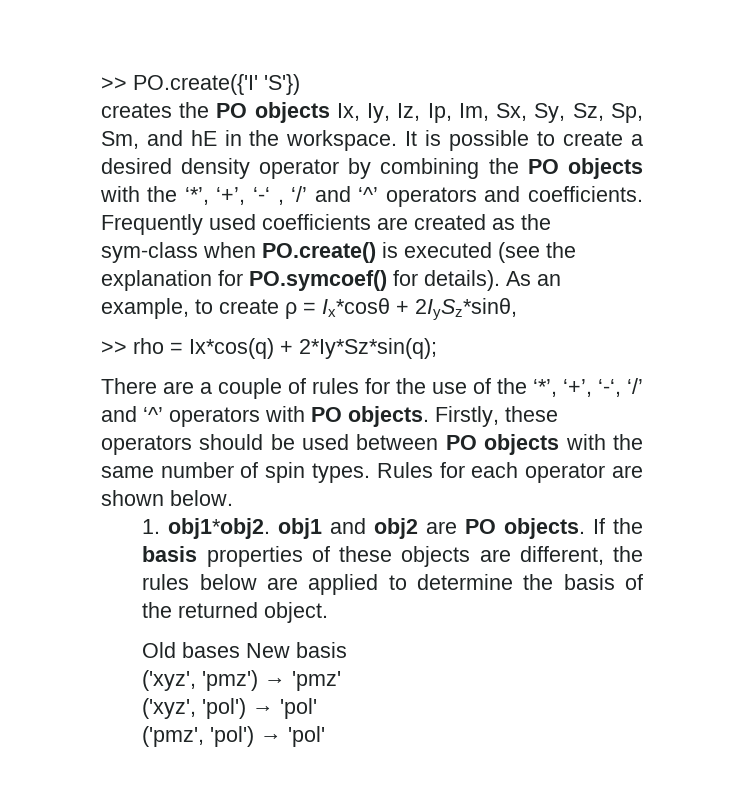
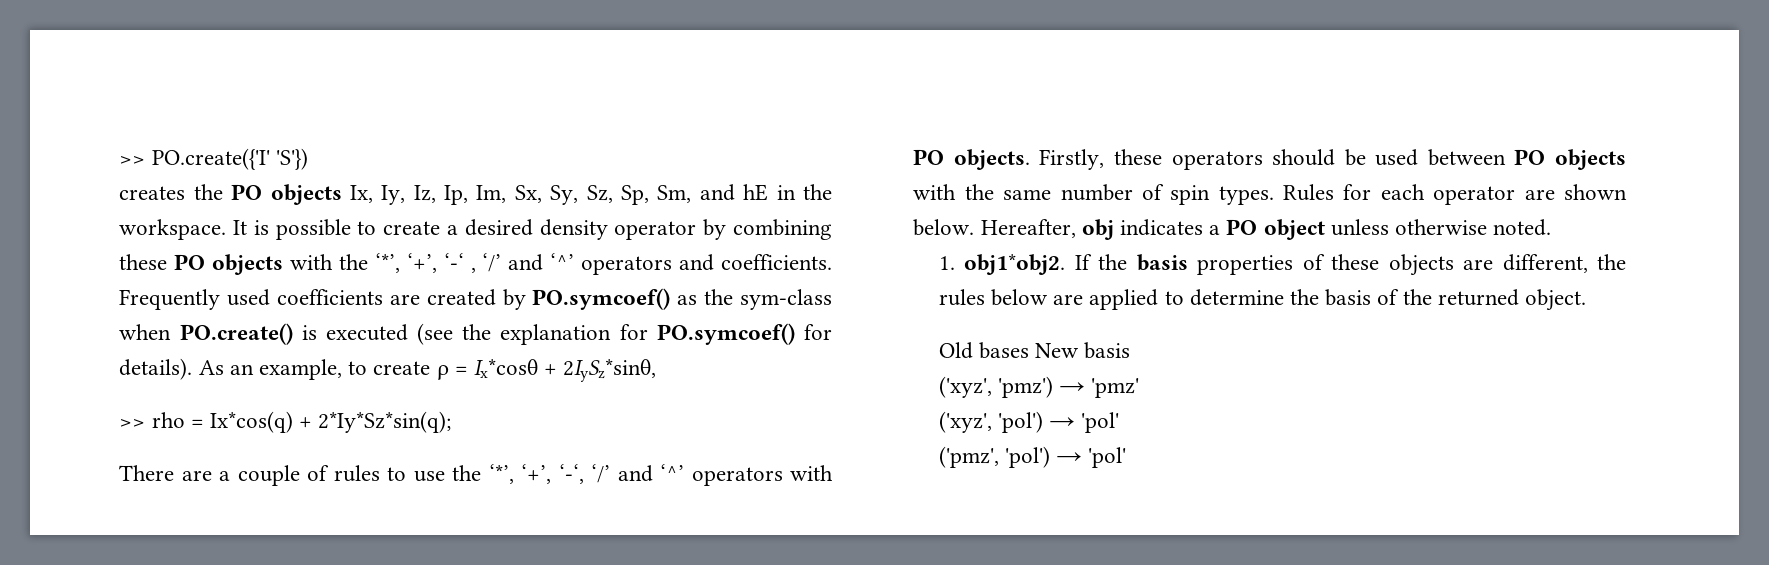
[488,158,519,174] the -> [119,254,168,270] these
(486, 222) none -> [502,288,671,310] by PO.symcoef()
[364,378,491,394] for the use of -> [387,467,445,482] to use
[142,518,586,539] // 1. obj1*obj2. obj1 and obj2 are PO objects. -> [980,219,1552,240] [938,253,1066,275] Hereafter, obj indicates a PO object unless otherwise noted. // 1. obj1*obj2.

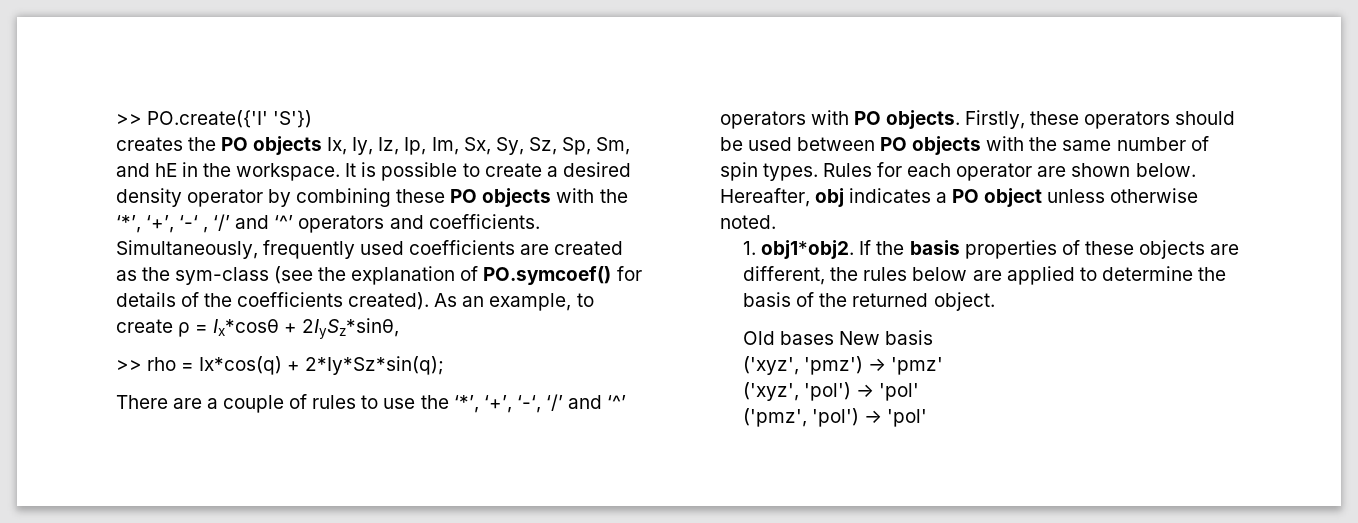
[119,289,221,310] Frequently -> [115,240,355,259] Simultaneously, frequently
[502,288,671,310] by PO.symcoef() -> (624, 248) none
[119,323,408,345] when PO.create() is executed -> (269, 276) none
[619,324,648,340] for -> [460,266,479,281] of
[119,358,193,380] details). -> [115,292,430,310] details of the coefficients created).

